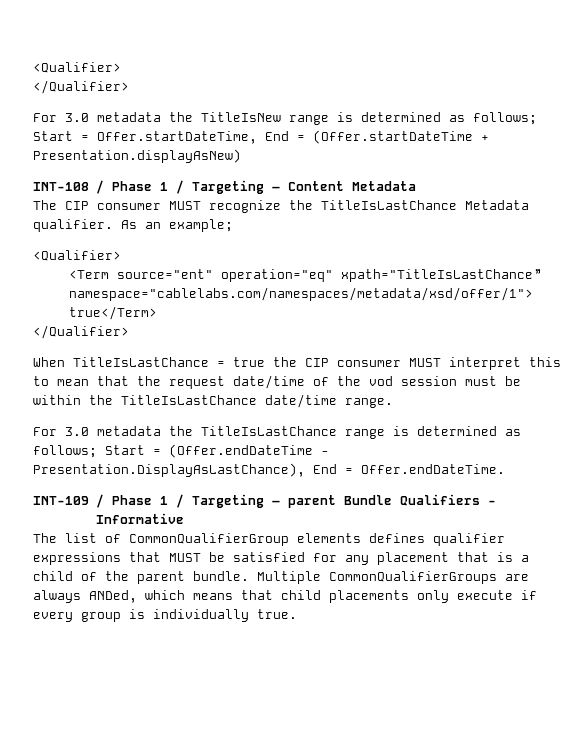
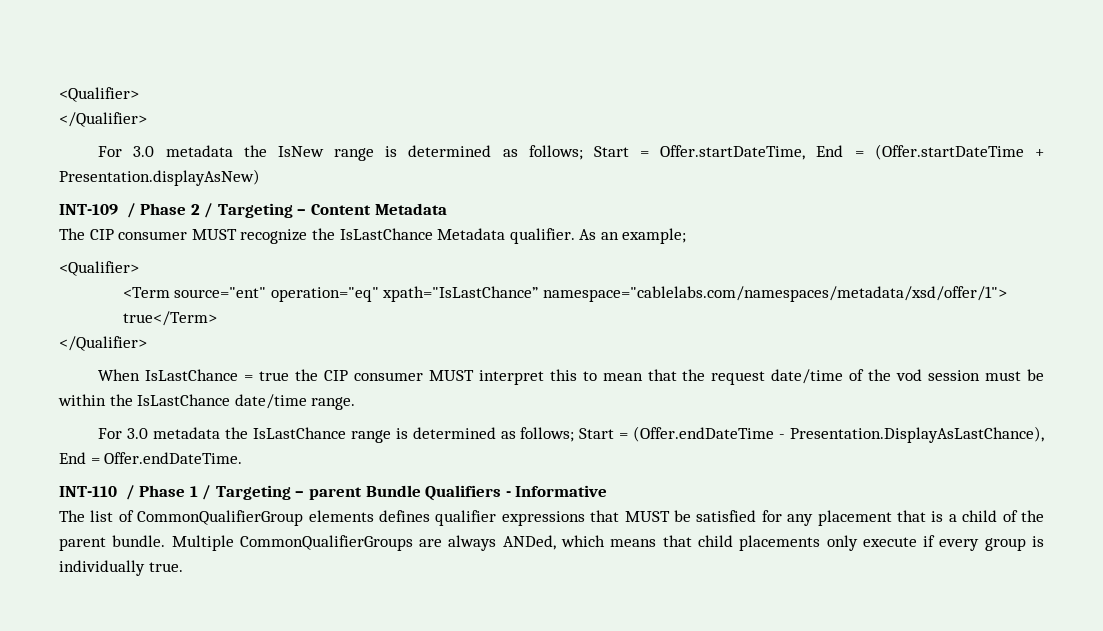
[201,112,281,122] TitleIsNew -> [277,146,324,157] IsNew
[33,180,168,194] INT-108 / Phase 1 -> [59,203,200,218] INT-109 / Phase 2
[321,200,457,210] TitleIsLastChance -> [339,228,433,240] IsLastChance
[340,269,541,282] xpath="TitleIsLastChance” -> [382,286,539,302] xpath="IsLastChance”
[73,357,209,367] TitleIsLastChance -> [145,369,239,381] IsLastChance
[121,395,257,405] TitleIsLastChance -> [137,394,231,406] IsLastChance
[201,426,337,436] TitleIsLastChance -> [252,427,346,439] IsLastChance
[33,496,89,505] INT-109 -> [59,486,117,497] INT-110

